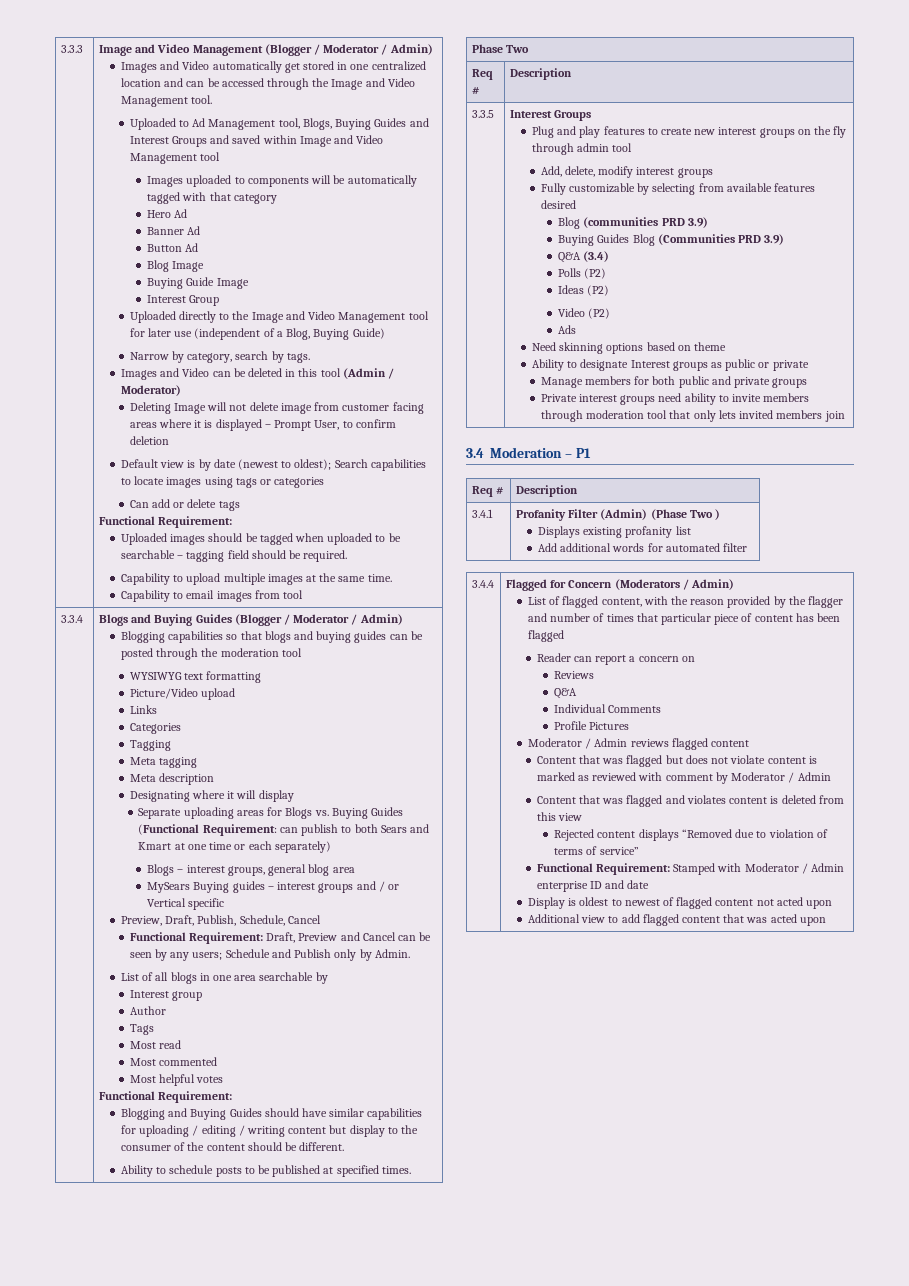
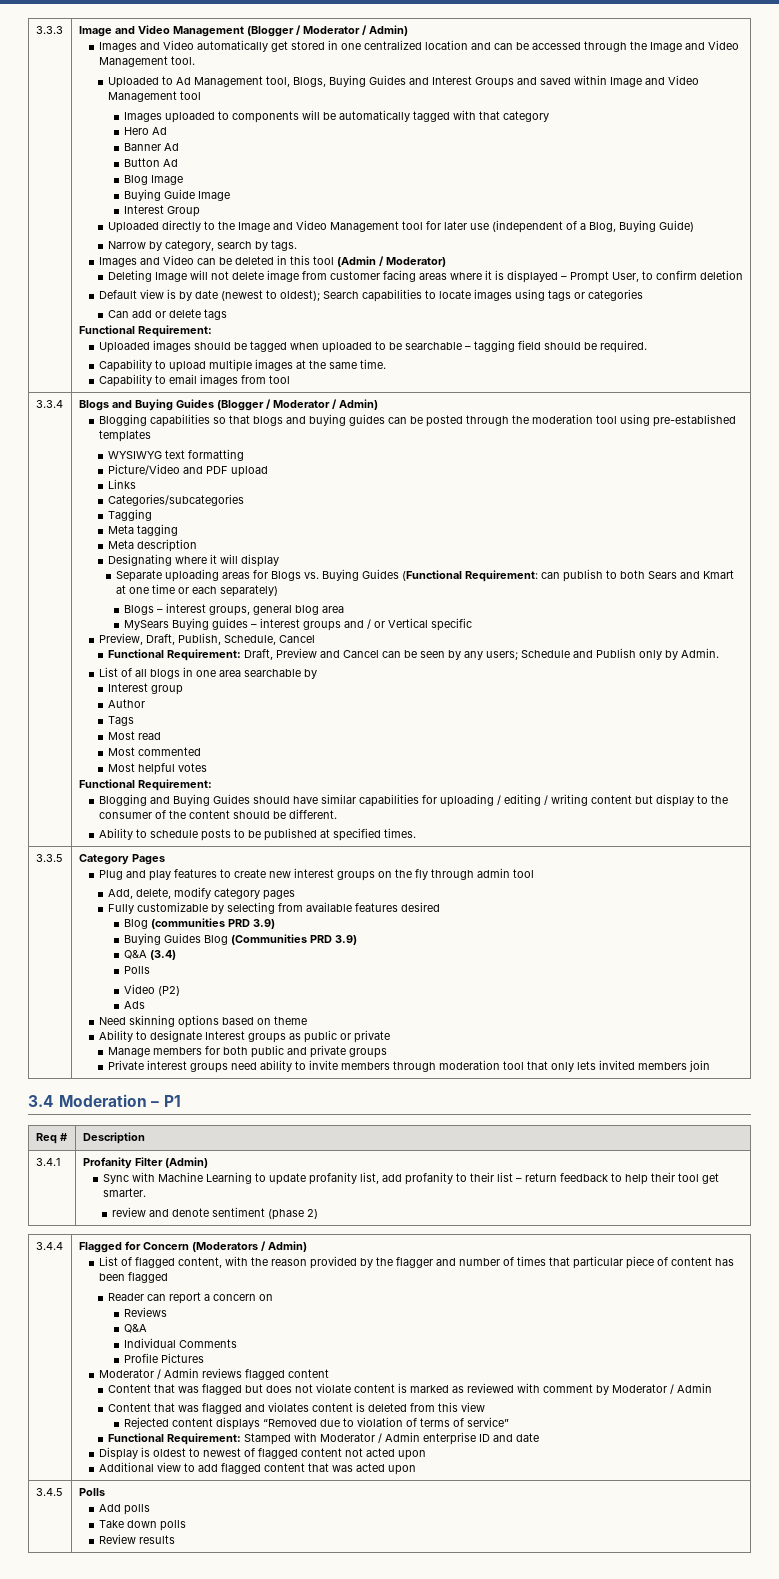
(302, 652) none -> [620,414,737,427] [99,430,152,442] using pre-established templates
(198, 693) none -> [182,466,228,474] and PDF
[129,723,181,734] Categories -> [107,494,244,506] Categories/subcategories
[471,44,530,53] [471,69,493,80] [471,87,480,94] [509,68,572,80] // Phase Two // Req # | Description -> (417, 833) none
[509,110,592,121] Interest Groups -> [78,854,165,865] Category Pages
[636,167,713,178] interest groups -> [213,888,295,900] category pages
[584,268,607,279] [558,285,610,296] (P2) // Ideas (P2) -> (151, 970) none
[650,509,720,520] [537,526,691,538] [537,543,747,552] (Phase Two ) // Displays existing profanity list // Add additional words for automated filter -> [103,1172,720,1185] [103,1188,147,1197] [111,1207,318,1220] // Sync with Machine Learning to update profanity list, add profanity to their list – return feedback to help their tool get smarter. // review and denote sentiment (phase 2)
(826, 921) none -> [35,1488,63,1496] [78,1488,105,1496] [99,1504,151,1515] [99,1520,187,1531] [99,1534,176,1544] // 3.4.5 | Polls // Add polls // Take down polls // Review results

